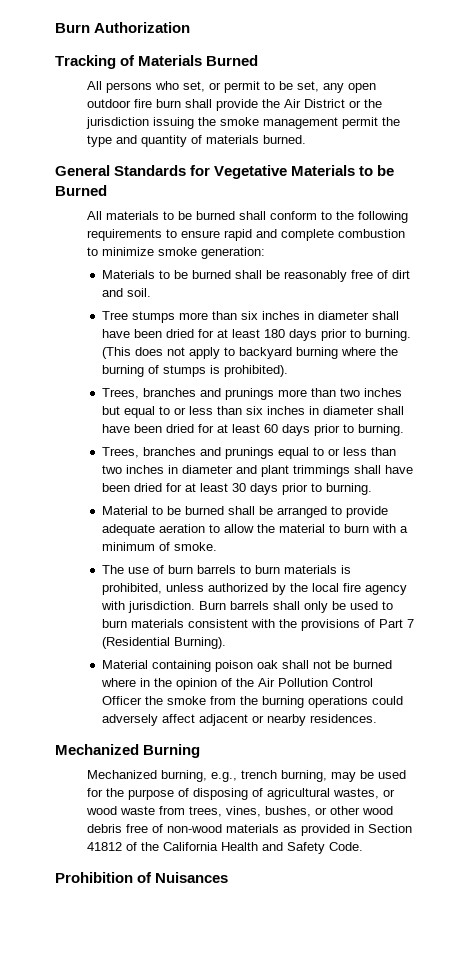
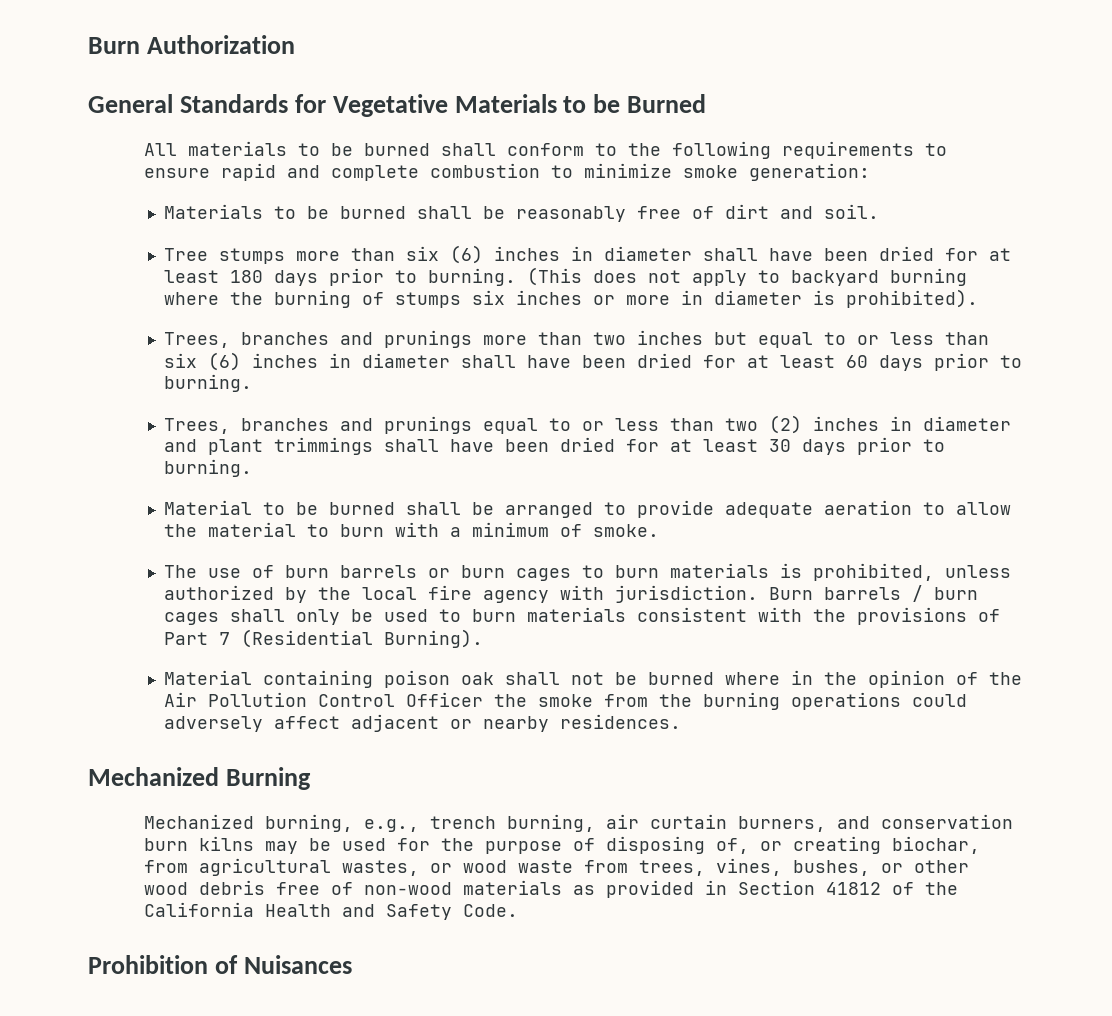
[55,55,259,69] [87,81,377,93] [87,99,383,111] [86,117,401,129] [87,135,307,147] // Tracking of Materials Burned // All persons who set, or permit to be set, any open outdoor fire burn shall provide the Air District or the jurisdiction issuing the smoke management permit the type and quantity of materials burned. -> (295, 44) none
(258, 315) none -> [449,245,483,264] (6)
(206, 371) none -> [471,290,802,305] six inches or more in diameter
(263, 410) none -> [207,352,241,371] (6)
(122, 469) none -> [768,415,802,434] (2)
(236, 569) none -> [427,565,571,581] or burn cages
(269, 605) none -> [911,585,978,602] [163,612,219,625] / burn cages
(328, 776) none -> [606,814,1014,832] [144,836,255,851] air curtain burners, and conservation burn kilns
[252,788,264,797] of -> [716,836,981,854] [144,860,189,873] of, or creating biochar, from

